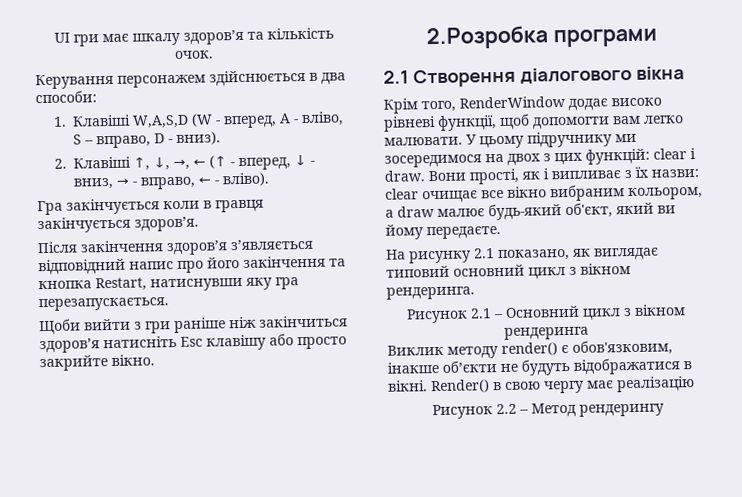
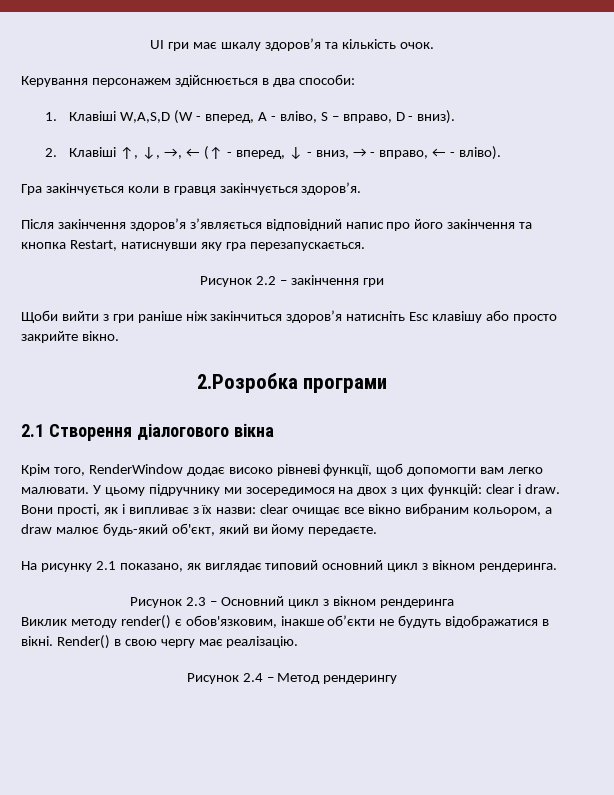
(169, 304) none -> [200,275,384,287] // Рисунок 2.2 – закінчення гри
[470,308,492,319] 2.1 -> [186,597,207,606] 2.3
[617,376,695,393] [431,403,517,420] реалізацію // Рисунок 2.2 -> [226,636,299,648] [186,673,263,684] реалізацію. // Рисунок 2.4

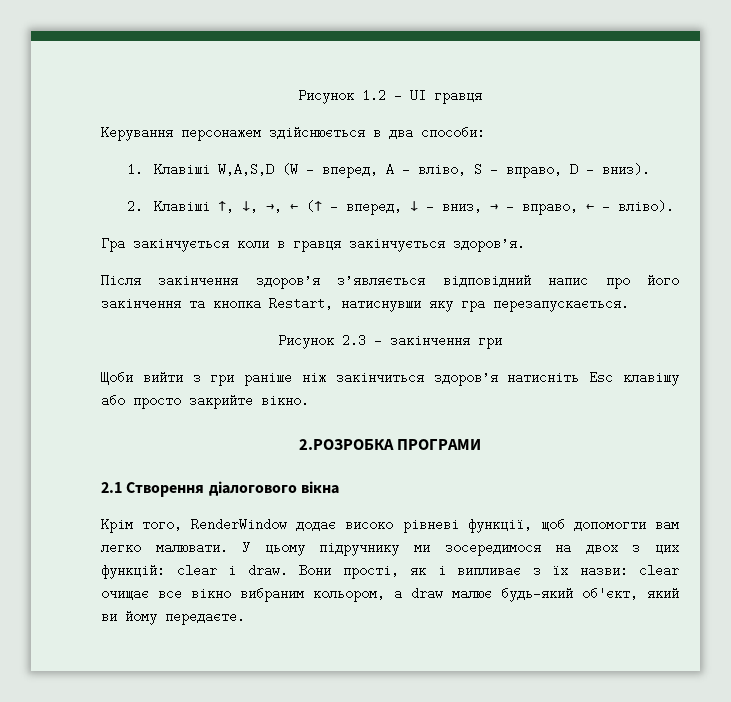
[150,38,434,51] UI гри має шкалу здоров’я та кількість очок. -> [298,87,482,104] Рисунок 1.2 – UI гравця
[256,276,277,285] 2.2 -> [342,334,366,347] 2.3
[196,373,388,393] 2.Розробка програми -> [298,439,482,450] 2.РОЗРОБКА ПРОГРАМИ
[21,560,558,572] [130,596,454,608] [21,615,550,629] [21,635,299,649] [186,673,398,684] // На рисунку 2.1 показано, як виглядає типовий основний цикл з вікном рендеринга. // Рисунок 2.3 – Основний цикл з вікном рендеринга // Виклик методу render() є обов'язковим, інакше об’єкти не будуть відображатися в вікні. Render() в свою чергу має реалізацію. // Рисунок 2.4 – Метод рендерингу -> (245, 616) none

